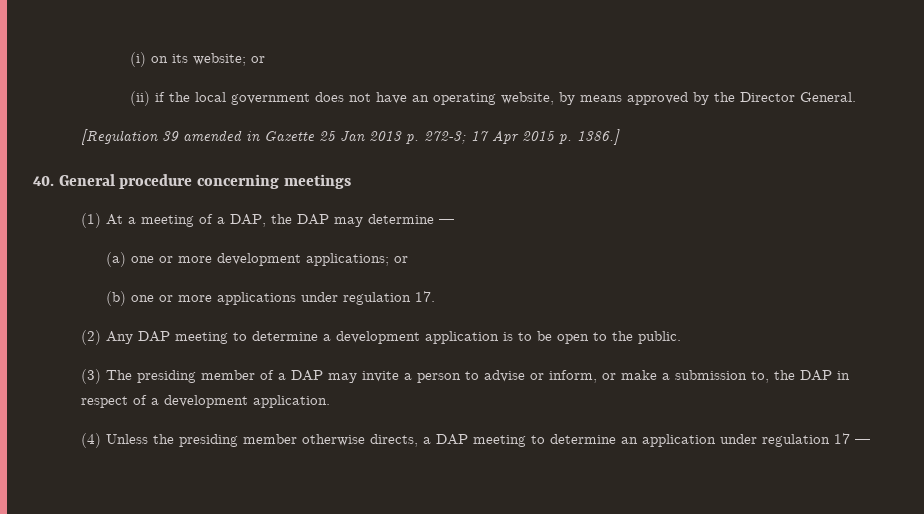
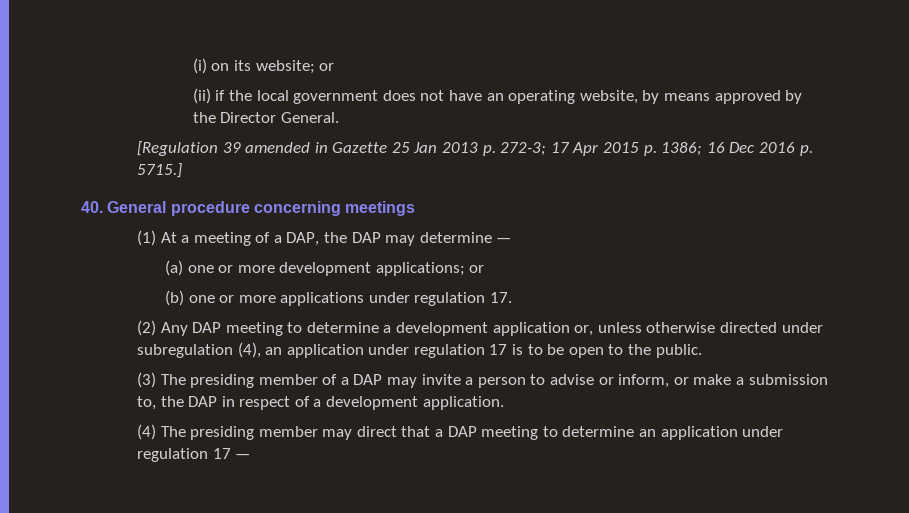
[577,129,621,145] 1386.] -> [661,142,813,156] [136,163,182,178] 1386; 16 Dec 2016 p. 5715.]
(500, 337) none -> [574,322,823,336] [136,342,508,358] or, unless otherwise directed under subregulation (4), an application under regulation 17
[106,434,419,447] Unless the presiding member otherwise directs, -> [160,426,431,440] The presiding member may direct that

